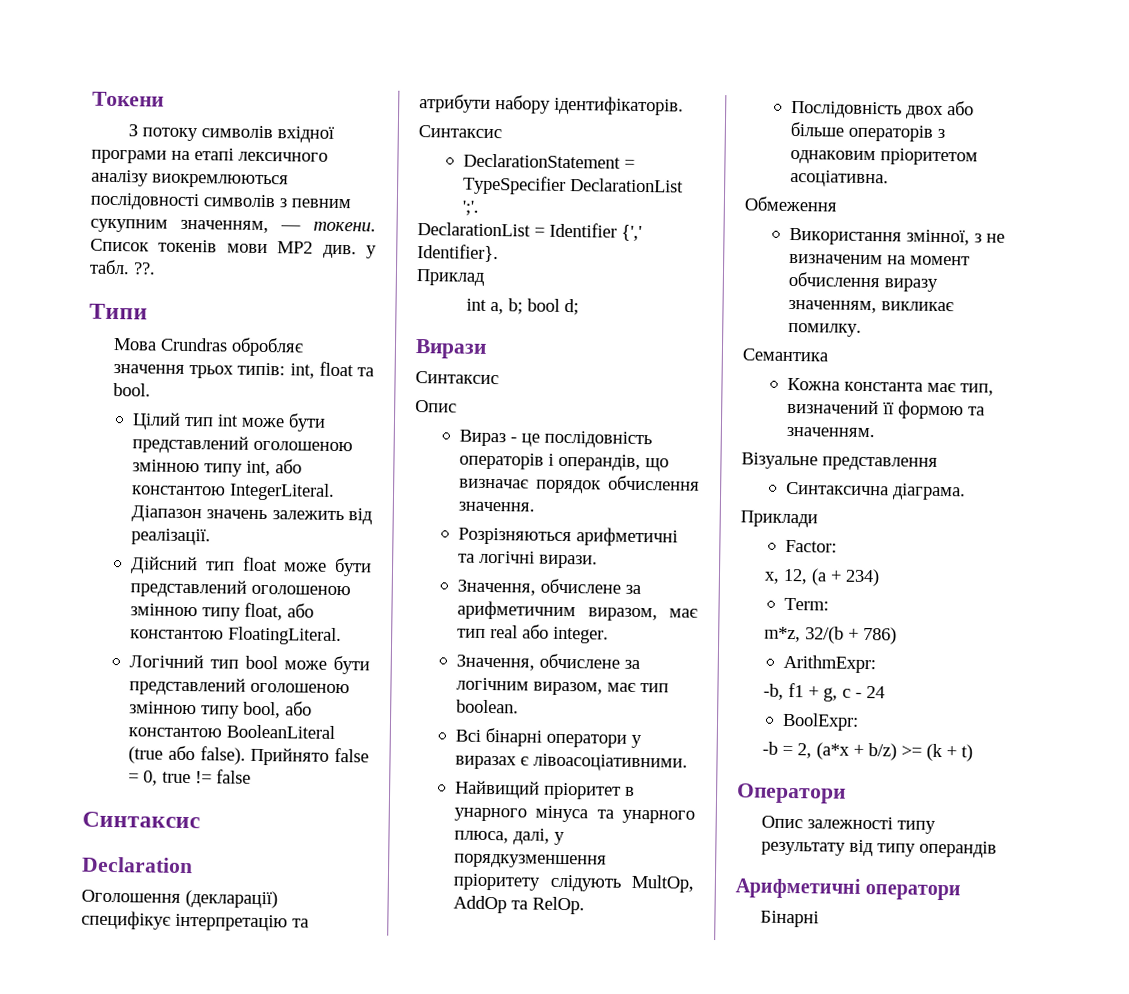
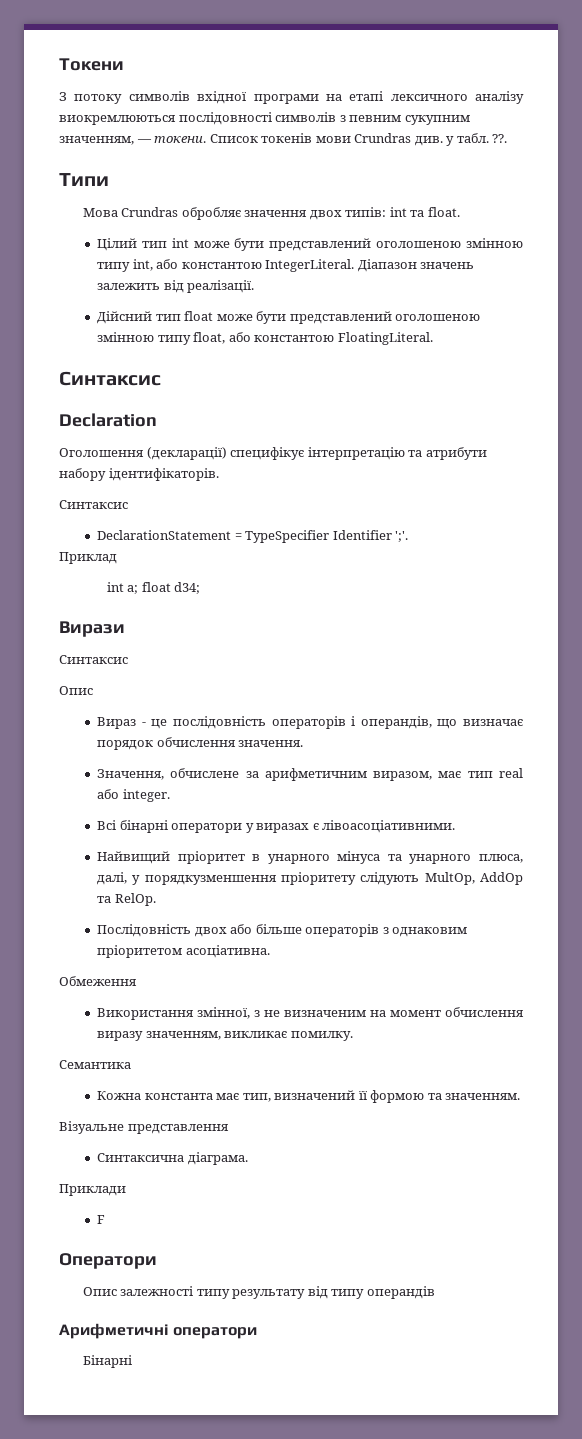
[277,241,314,254] MP2 -> [354,133,412,143] Crundras
[189,361,374,379] [112,382,151,397] трьох типів: int, float та bool. -> [309,207,460,220] двох типів: int та float.
[129,654,370,675] [129,677,351,696] [129,701,313,719] [128,724,336,739] [128,745,369,766] [128,769,252,786] // Логічний тип bool може бути представлений оголошеною змінною типу bool, або константою BooleanLiteral (true або false). Прийнято false = 0, true != false -> (433, 338) none
[570,178,685,193] DeclarationList -> [332,530,392,540] Identifier
[417,222,642,241] [417,244,499,263] [416,269,485,286] [465,298,579,316] DeclarationList = Identifier {',' Identifier}. // Приклад // int a, b; bool d; -> [59,552,117,564] [106,582,201,594] Приклад // int a; float d34;
[458,527,679,547] [458,550,599,569] // Розрiзняються арифметичнi та логiчнi вирази. -> (304, 743) none
[456,653,641,671] [456,677,670,696] [456,699,520,714] // Значення, обчислене за логiчним виразом, має тип boolean. -> (170, 795) none
[785,539,838,553] [763,568,880,587] [784,597,830,611] [763,626,897,645] [783,654,877,674] [762,682,885,702] [782,712,860,731] [761,741,973,762] Factor: // x, 12, (a + 234) // Term: // m*z, 32/(b + 786) // ArithmExpr: // -b, f1 + g, c - 24 // BoolExpr: // -b = 2, (a*x + b/z) >= (k + t) -> [97,1215,106,1224] F

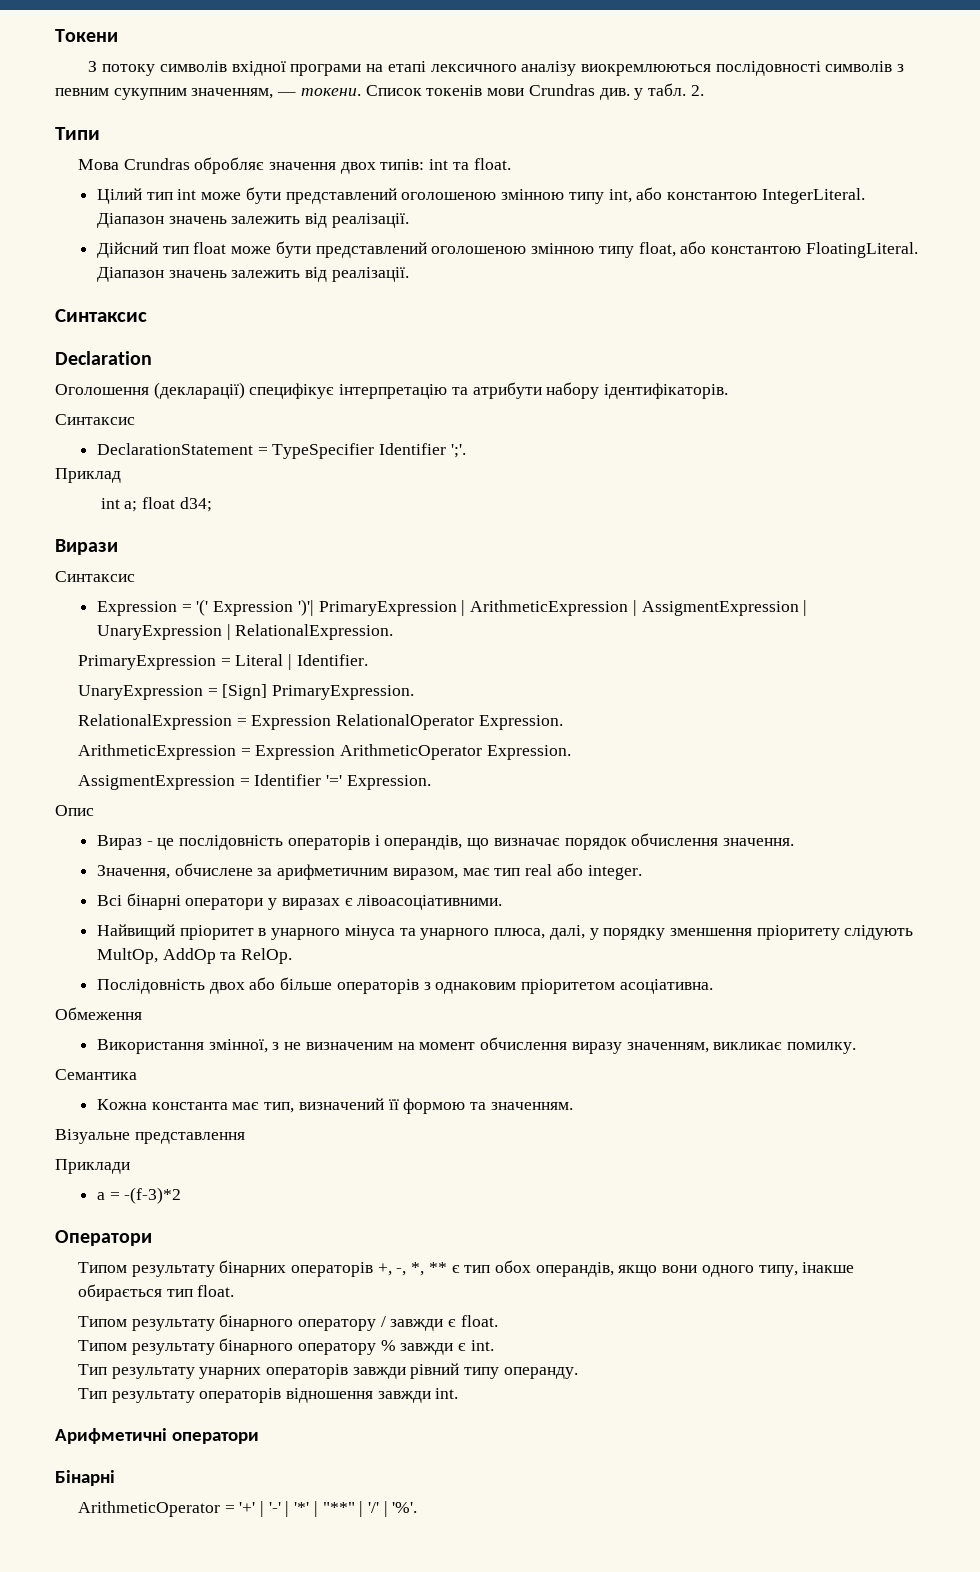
[492,134,508,143] ??. -> [690,85,704,96] 2.
(433, 338) none -> [97,267,409,282] Діапазон значень залежить від реалізації.
(128, 659) none -> [97,599,808,616] [97,624,394,640] [77,654,368,670] [77,684,414,700] [77,714,563,730] [77,744,571,760] [77,774,431,790] // Expression = '(' Expression ')'| PrimaryExpression | ArithmeticExpression | AssigmentExpression | UnaryExpression | RelationalExpression. // PrimaryExpression = Literal | Identifier. // UnaryExpression = [Sign] PrimaryExpression. // RelationalExpression = Expression RelationalOperator Expression. // ArithmeticExpression = Expression ArithmeticOperator Expression. // AssigmentExpression = Identifier '=' Expression.
[144,875,277,885] порядкузменшення -> [603,928,752,940] порядку зменшення
[97,1152,248,1165] // Синтаксична дiаграма. -> (245, 1138) none
[97,1215,106,1224] [59,1253,157,1269] [82,1286,435,1299] [59,1323,258,1339] [82,1355,132,1368] F // Оператори // Опис залежностi типу результату вiд типу операндiв // Арифметичнi оператори // Бiнарнi -> [97,1187,182,1204] [55,1230,152,1246] [77,1260,855,1277] [77,1284,235,1301] [77,1314,498,1331] [77,1338,494,1355] [77,1363,578,1379] [77,1388,459,1403] [55,1428,259,1444] [55,1470,115,1486] [77,1501,418,1517] a = -(f-3)*2 // Оператори // Типом результату бінарних операторів +, -, *, ** є тип обох операндів, якщо вони одного типу, інакше обирається тип float. // Типом результату бінарного оператору / завжди є float. // Типом результату бінарного оператору % завжди є int. // Тип результату унарних операторів завжди рівний типу операнду. // Тип результату операторів відношення завжди int. // Арифметичнi оператори // Бiнарнi // ArithmeticOperator = '+' | '-' | '*' | "**" | '/' | '%'.

